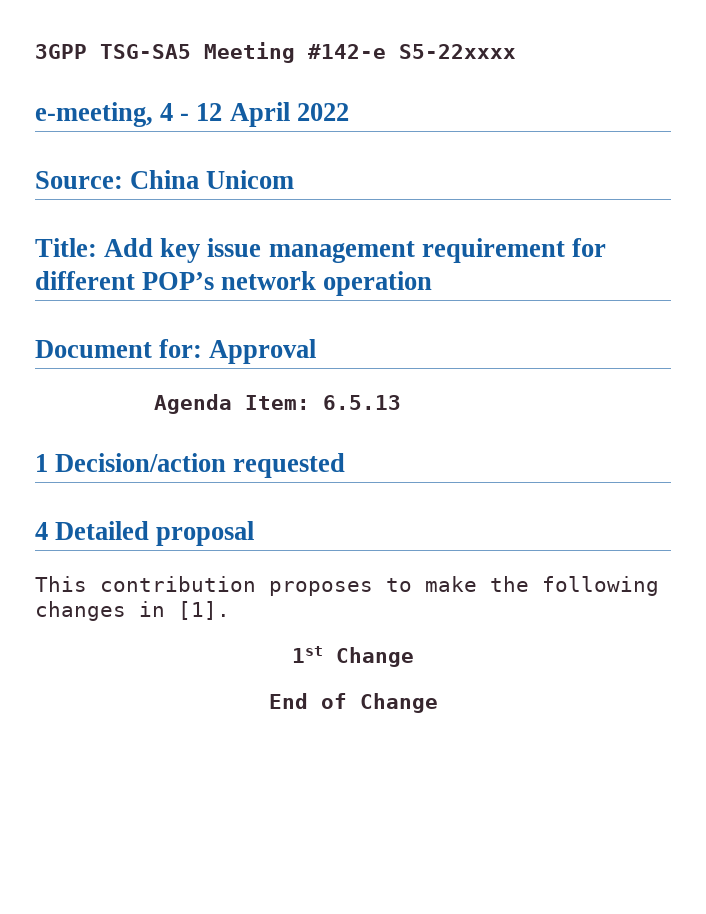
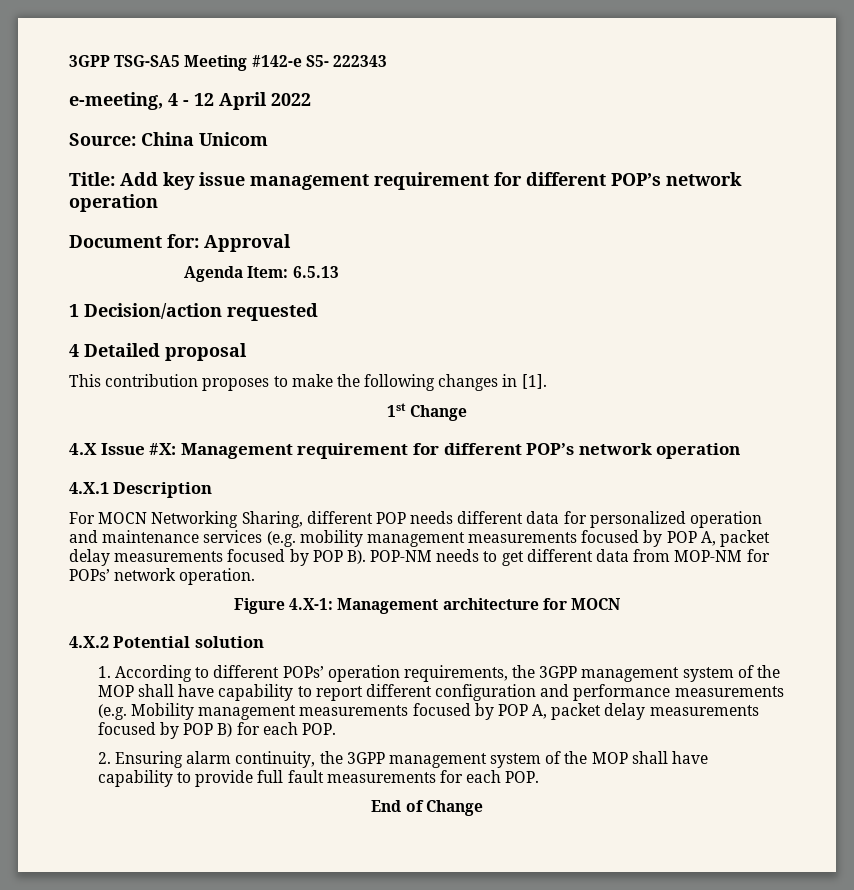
[399,44,516,59] S5-22xxxx -> [305,55,387,67] S5- 222343
(414, 657) none -> [69,443,741,459] [69,482,213,498] [69,511,763,528] [69,530,771,547] [69,549,770,566] [69,568,256,585] [234,598,620,614] [69,636,264,648] [97,665,781,682] [97,684,784,701] [97,703,759,720] [97,722,336,739] [97,751,709,768] [97,770,540,787] // 4.X Issue #X: Management requirement for different POP’s network operation // 4.X.1 Description // For MOCN Networking Sharing, different POP needs different data for personalized operation and maintenance services (e.g. mobility management measurements focused by POP A, packet delay measurements focused by POP B). POP-NM needs to get different data from MOP-NM for POPs’ network operation. // Figure 4.X-1: Management architecture for MOCN // 4.X.2 Potential solution // 1. According to different POPs’ operation requirements, the 3GPP management system of the MOP shall have capability to report different configuration and performance measurements (e.g. Mobility management measurements focused by POP A, packet delay measurements focused by POP B) for each POP. // 2. Ensuring alarm continuity, the 3GPP management system of the MOP shall have capability to provide full fault measurements for each POP.

